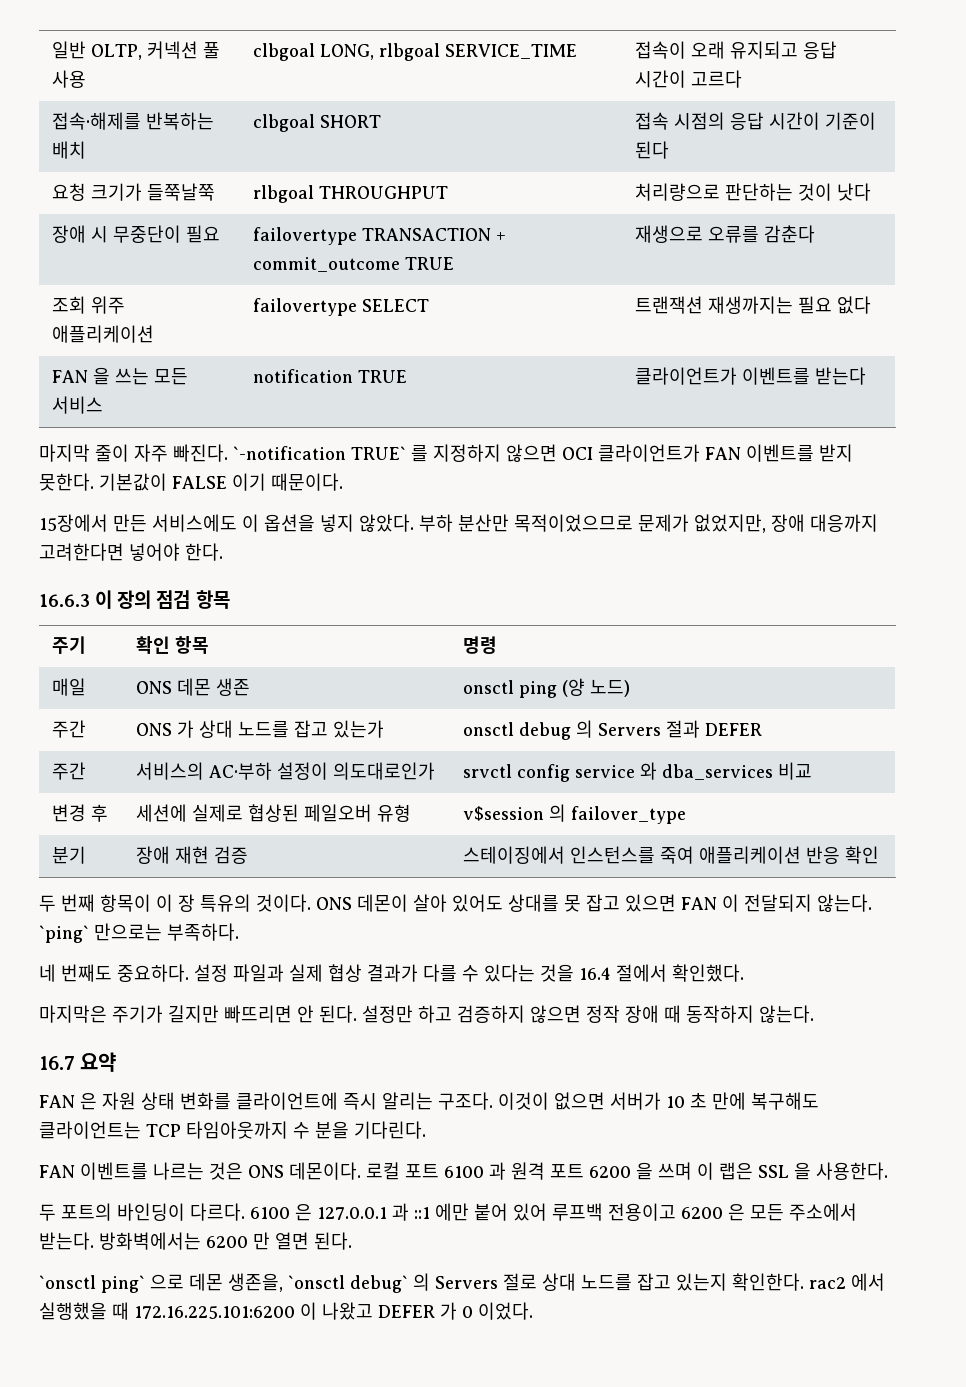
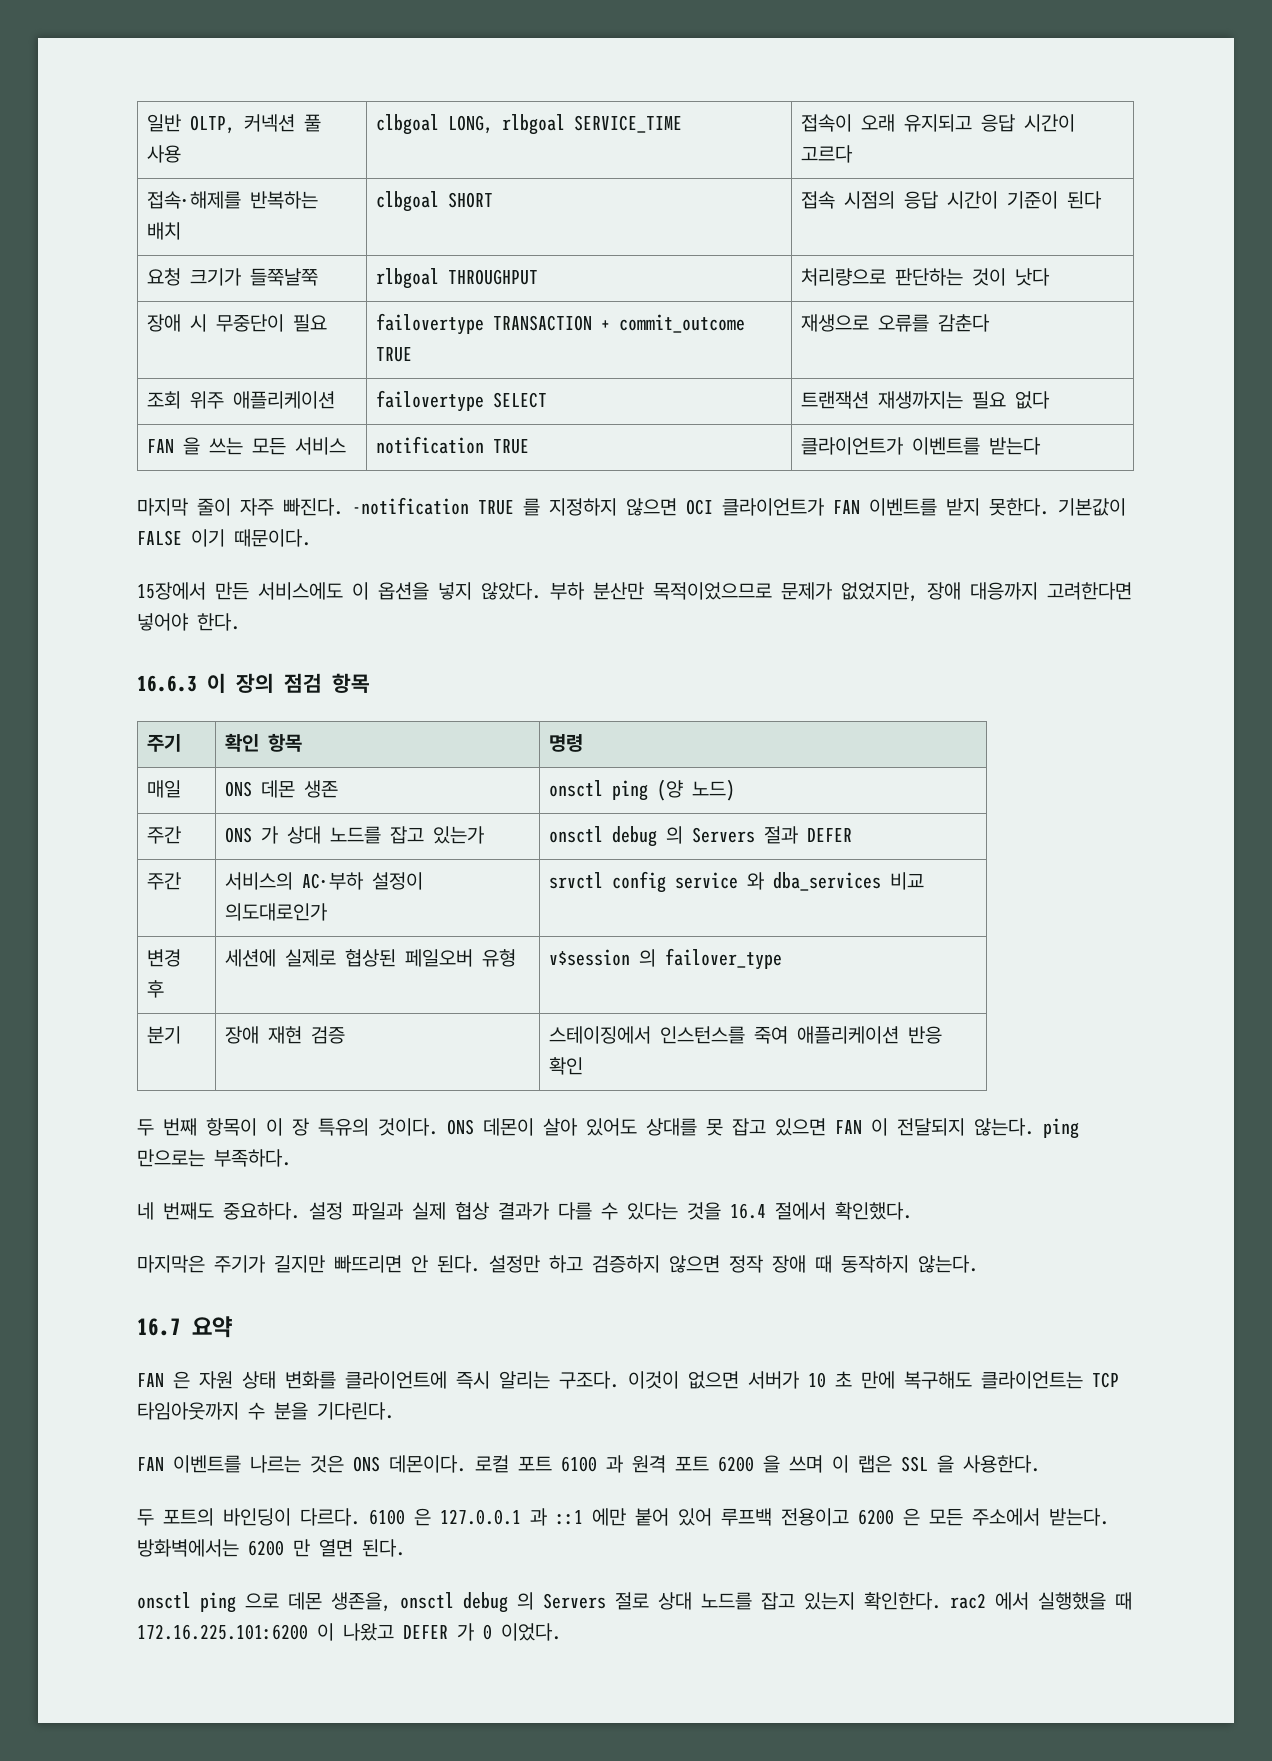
[233,446,406,460] `-notification TRUE` -> [352,497,514,515] -notification TRUE
[39,925,89,943] `ping` -> [1043,1118,1079,1139] ping
[39,1275,145,1293] `onsctl ping` -> [137,1592,236,1613] onsctl ping
[288,1275,408,1293] `onsctl debug` -> [400,1592,508,1613] onsctl debug

